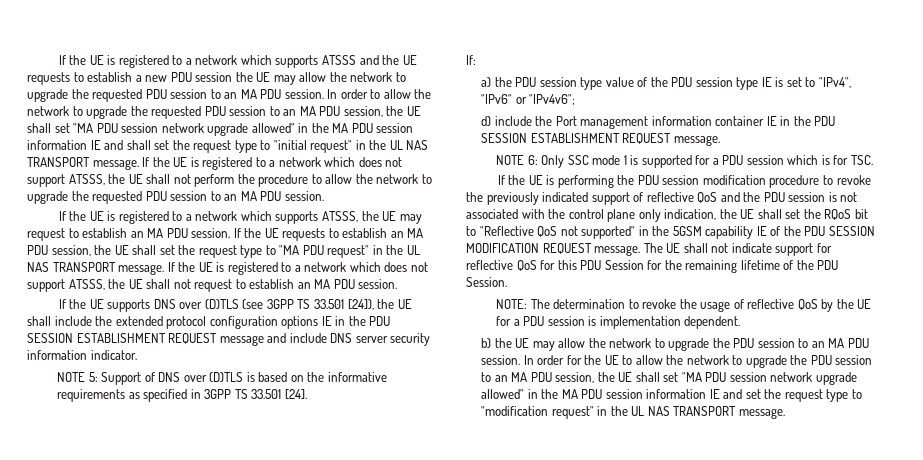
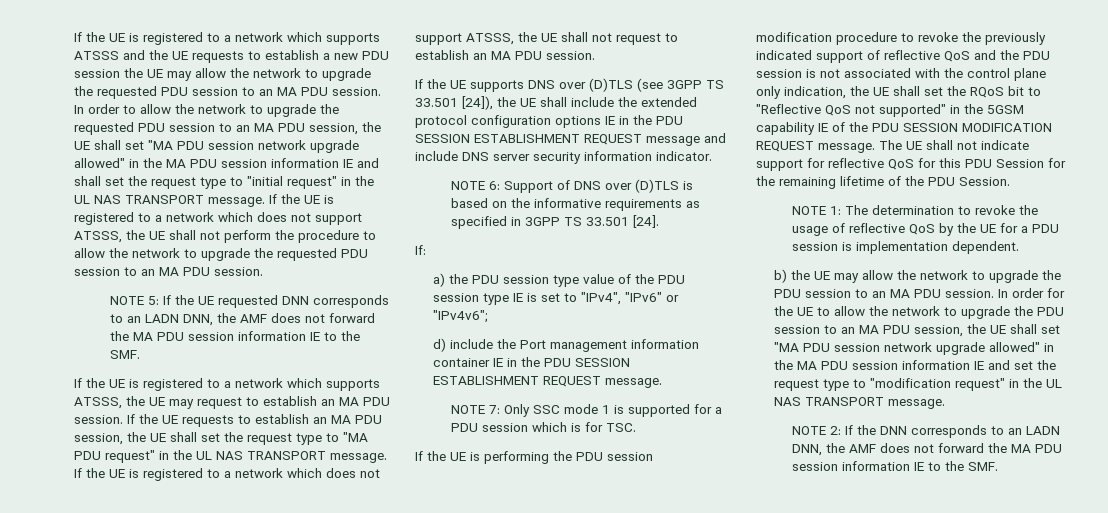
(324, 196) none -> [109,295,389,308] [109,313,375,326] [109,331,360,341] [109,350,140,359] // NOTE 5: If the UE requested DNN corresponds to an LADN DNN, the AMF does not forward the MA PDU session information IE to the SMF.
[88,372,98,382] 5: -> [488,181,500,190] 6:
[527,155,538,165] 6: -> [488,405,500,414] 7:
[496,299,528,309] NOTE: -> [791,206,841,215] NOTE 1:
(785, 413) none -> [791,425,1060,438] [791,443,1062,456] [791,461,998,471] // NOTE 2: If the DNN corresponds to an LADN DNN, the AMF does not forward the MA PDU session information IE to the SMF.

